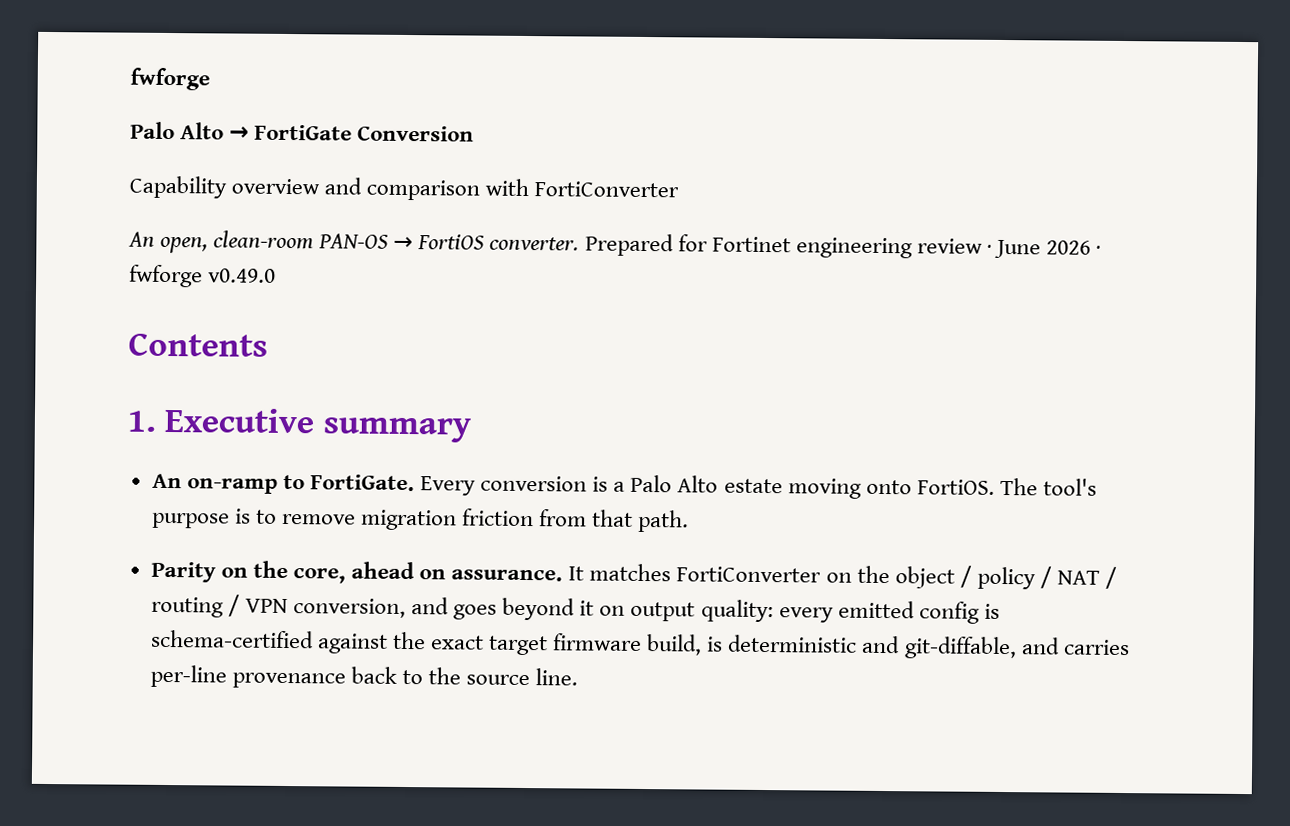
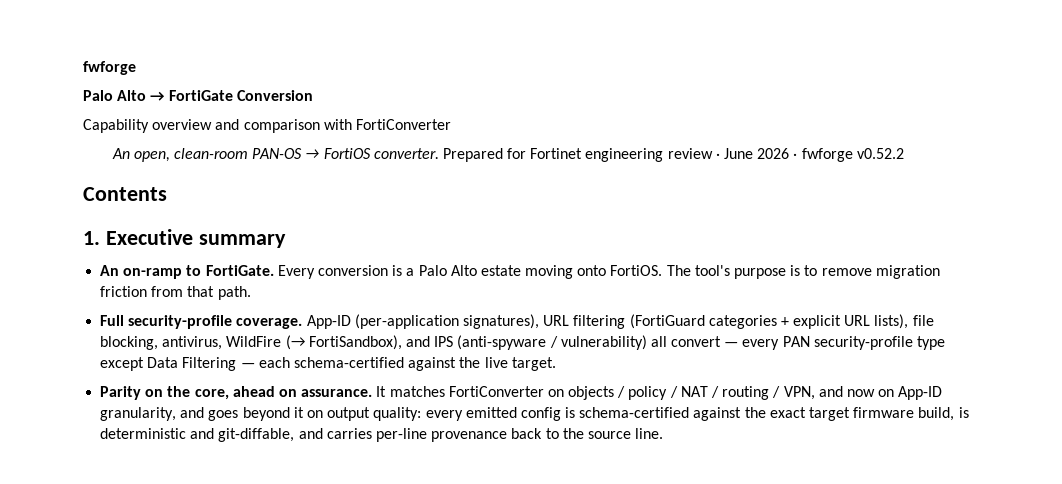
[208,268,277,283] v0.49.0 -> [856,148,904,159] v0.52.2
(690, 521) none -> [100,314,934,329] [100,335,946,350] [100,357,556,371] // Full security-profile coverage. App-ID (per-application signatures), URL filtering (FortiGuard categories + explicit URL lists), file blocking, antivirus, WildFire (→ FortiSandbox), and IPS (anti-spyware / vulnerability) all convert — every PAN security-profile type except Data Filtering — each schema-certified against the live target.
[856,565,955,589] the object -> [568,386,615,400] objects
[244,598,406,618] VPN conversion, -> [783,386,943,400] [100,407,177,421] VPN, and now on App-ID granularity,

